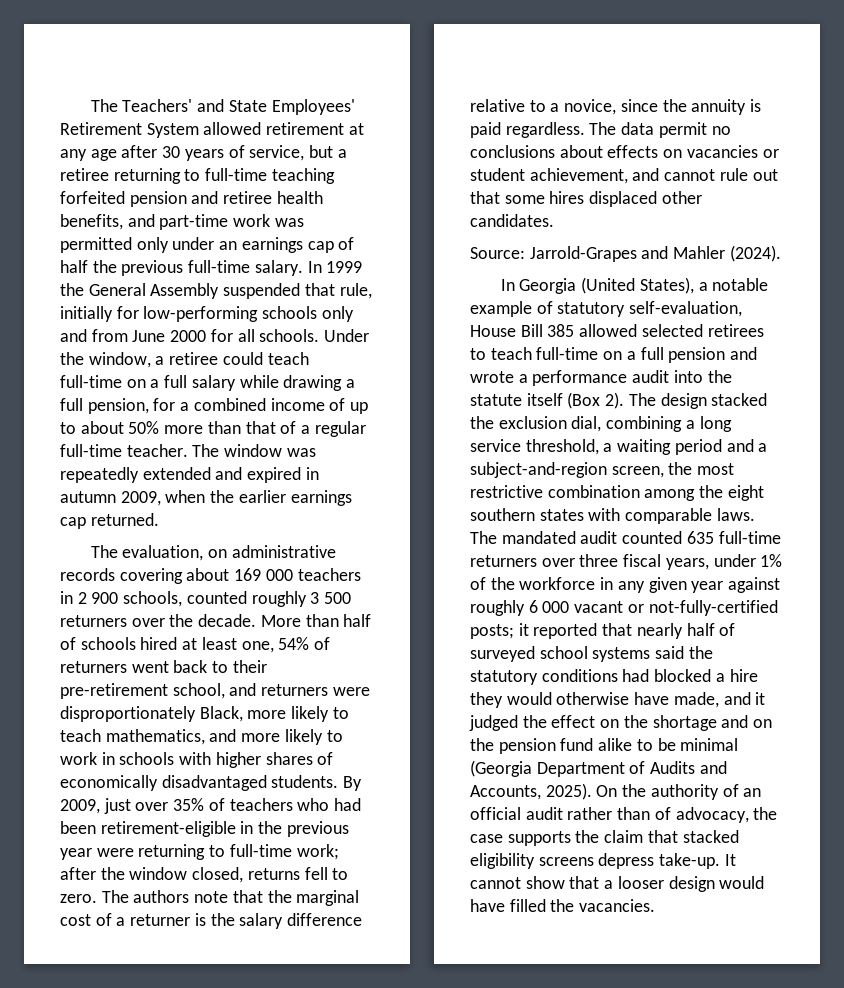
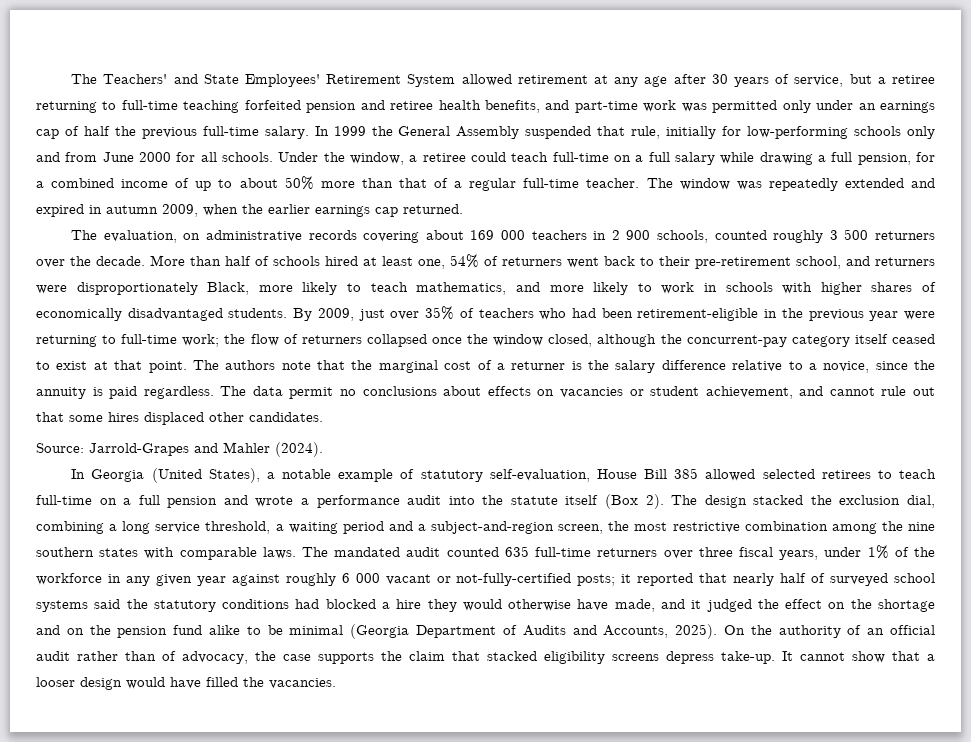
[60,867,349,883] [60,894,97,903] after the window closed, returns fell to zero. -> [224,334,935,347] [36,360,187,373] the flow of returners collapsed once the window closed, although the concurrent-pay category itself ceased to exist at that point.
[727,485,764,501] eight -> [907,522,935,531] nine

